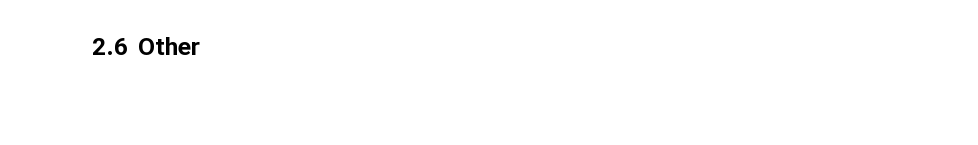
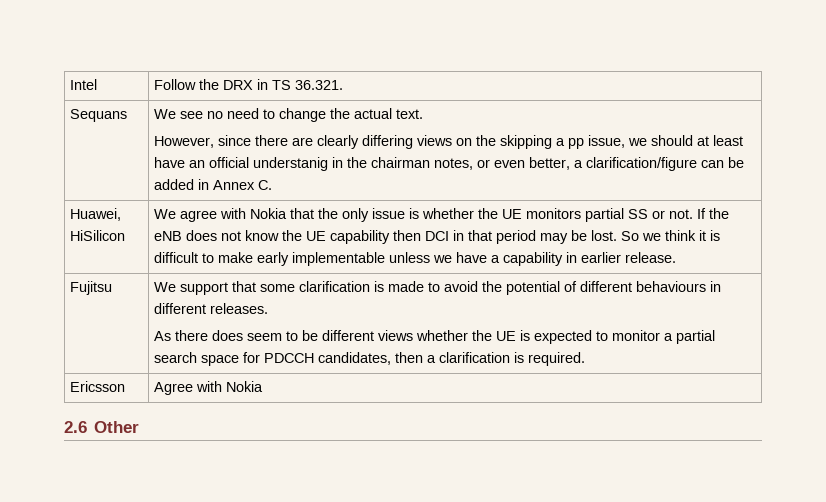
(92, 46) none -> [69,79,97,90] [153,79,343,90] [69,109,127,122] [153,108,423,122] [153,135,743,149] [153,157,744,171] [153,179,272,190] [69,208,121,221] [69,230,125,241] [153,208,729,222] [153,230,720,244] [153,252,676,266] [69,281,112,295] [153,281,721,295] [153,303,268,314] [153,330,715,344] [153,352,585,366] [69,381,125,392] [153,381,263,395] Intel | Follow the DRX in TS 36.321. // Sequans | We see no need to change the actual text. // However, since there are clearly differing views on the skipping a pp issue, we should at least have an official understanig in the chairman notes, or even better, a clarification/figure can be added in Annex C. // Huawei, HiSilicon | We agree with Nokia that the only issue is whether the UE monitors partial SS or not. If the eNB does not know the UE capability then DCI in that period may be lost. So we think it is difficult to make early implementable unless we have a capability in earlier release. // Fujitsu | We support that some clarification is made to avoid the potential of different behaviours in different releases. // As there does seem to be different views whether the UE is expected to monitor a partial search space for PDCCH candidates, then a clarification is required. // Ericsson | Agree with Nokia //

